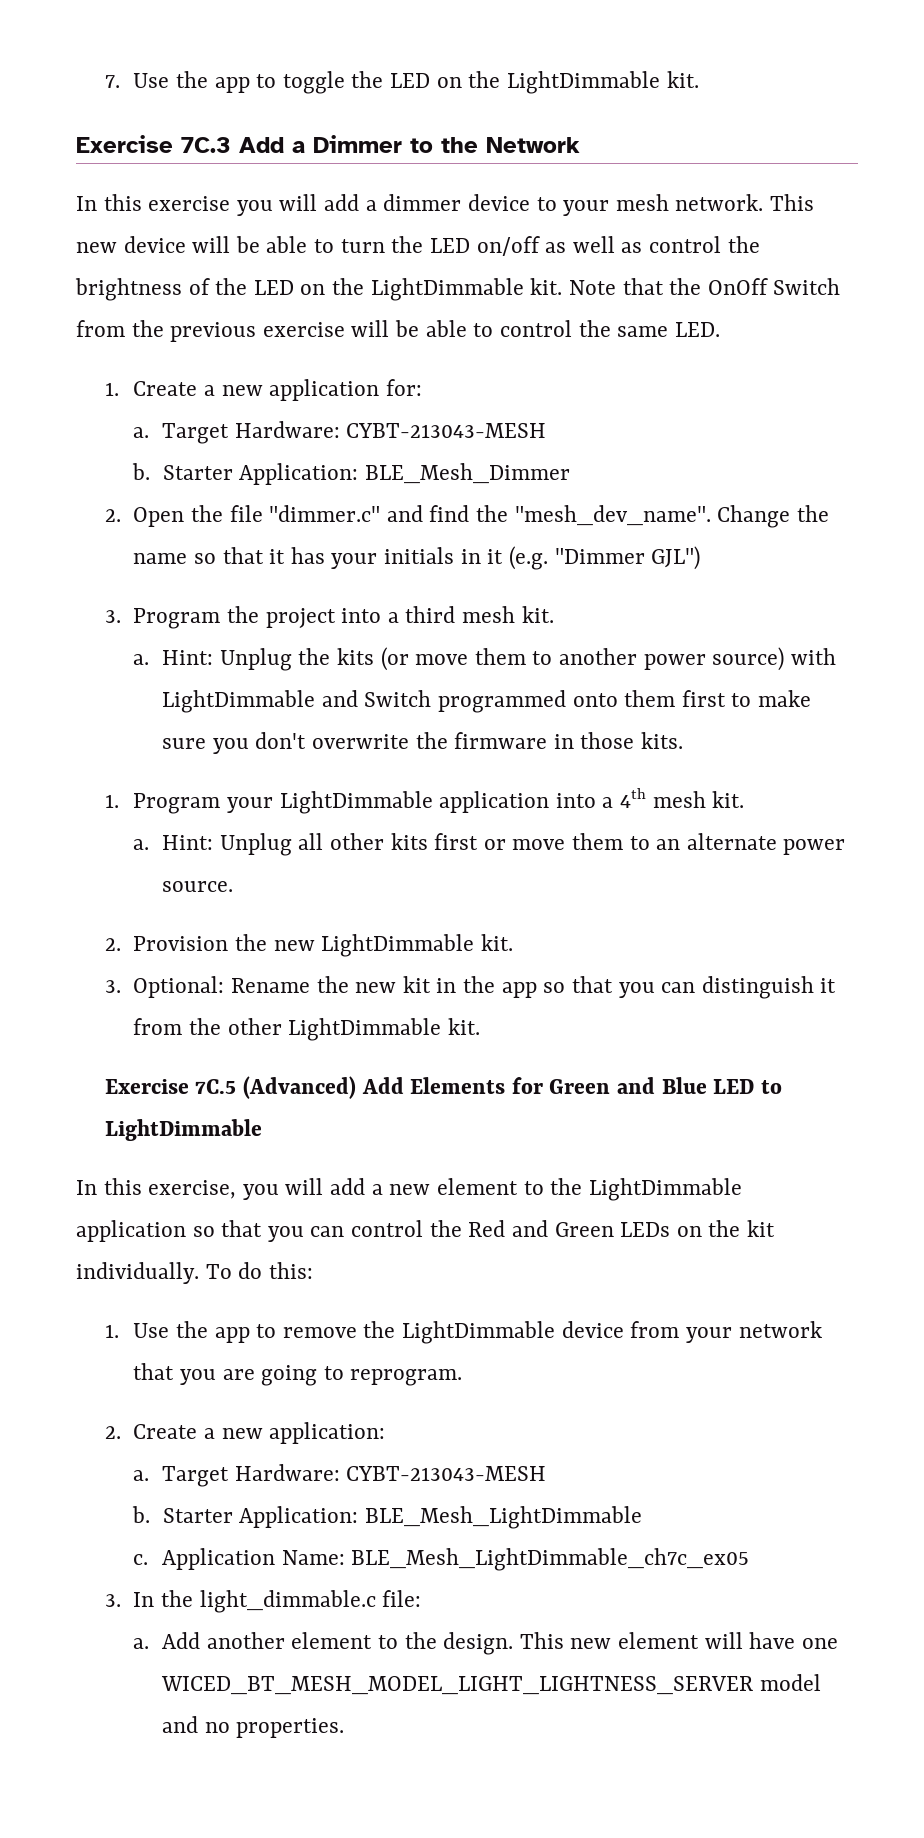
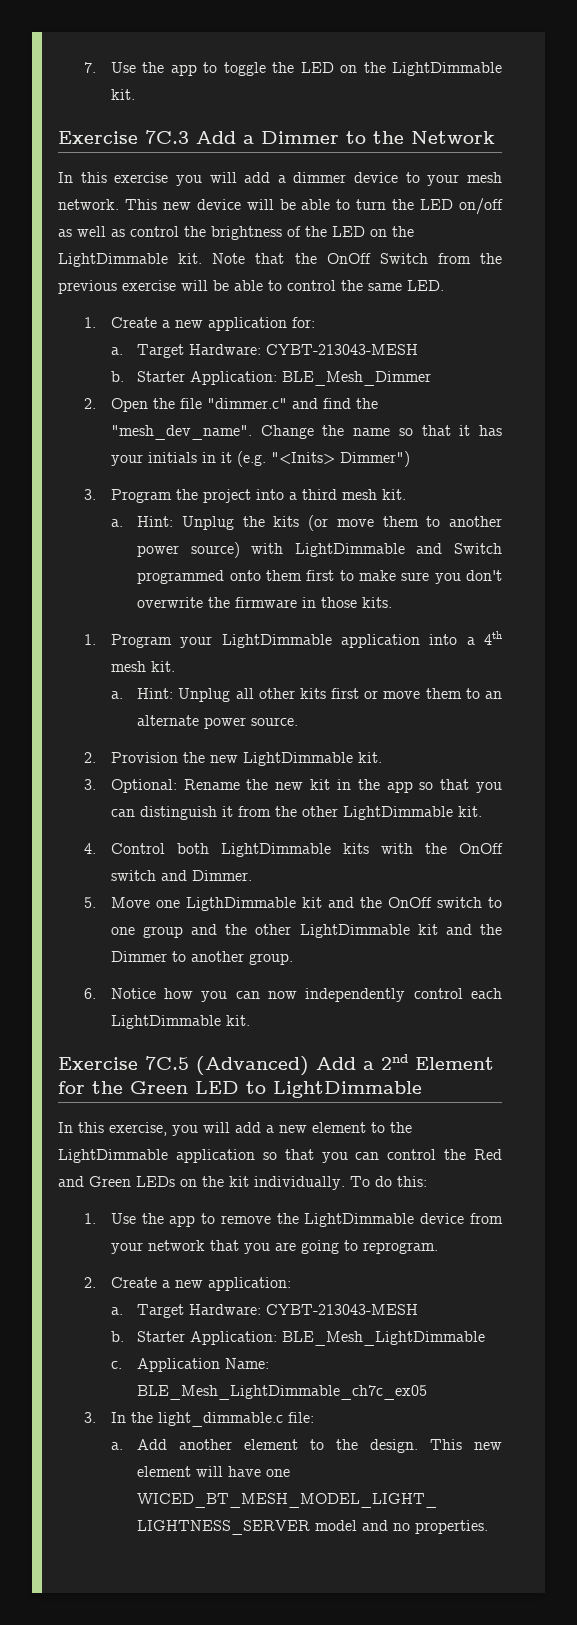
[554,546,701,570] "Dimmer GJL") -> [270,451,410,467] "<Inits> Dimmer")
[104,1076,707,1099] Exercise 7C.5 (Advanced) Add Elements for Green and Blue -> [84,843,503,857] [110,870,252,881] [84,897,503,911] [110,924,503,938] [110,951,293,965] [84,988,502,1002] [110,1015,250,1029] [58,1054,494,1076] [58,1081,188,1094] 4. Control both LightDimmable kits with the OnOff switch and Dimmer. // 5. Move one LigthDimmable kit and the OnOff switch to one group and the other LightDimmable kit and the Dimmer to another group. // 6. Notice how you can now independently control each LightDimmable kit. // Exercise 7C.5 (Advanced) Add a 2nd Element for the Green

